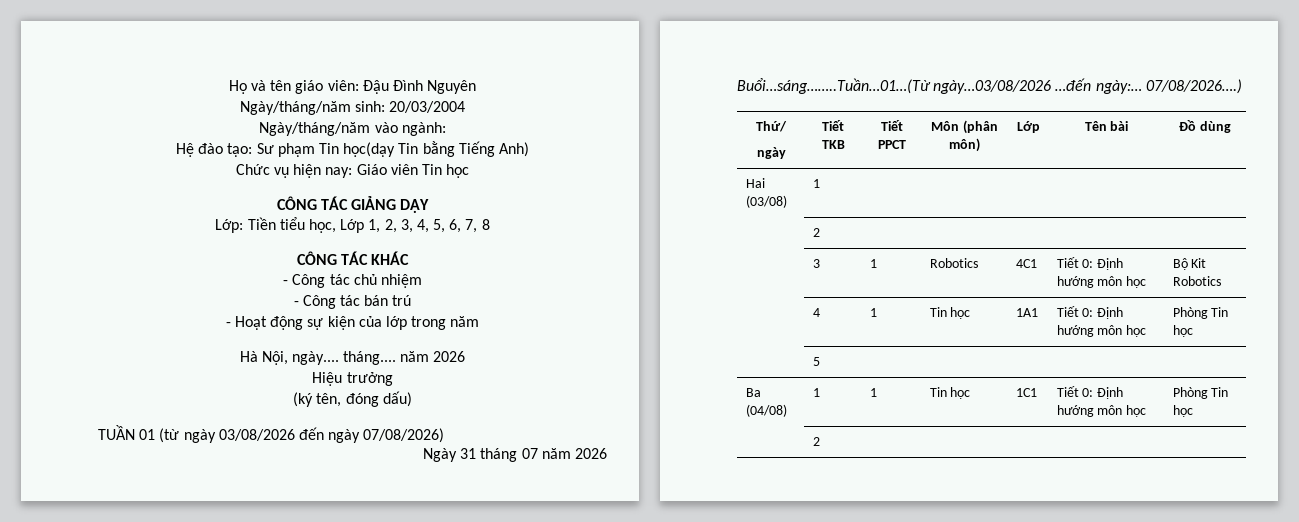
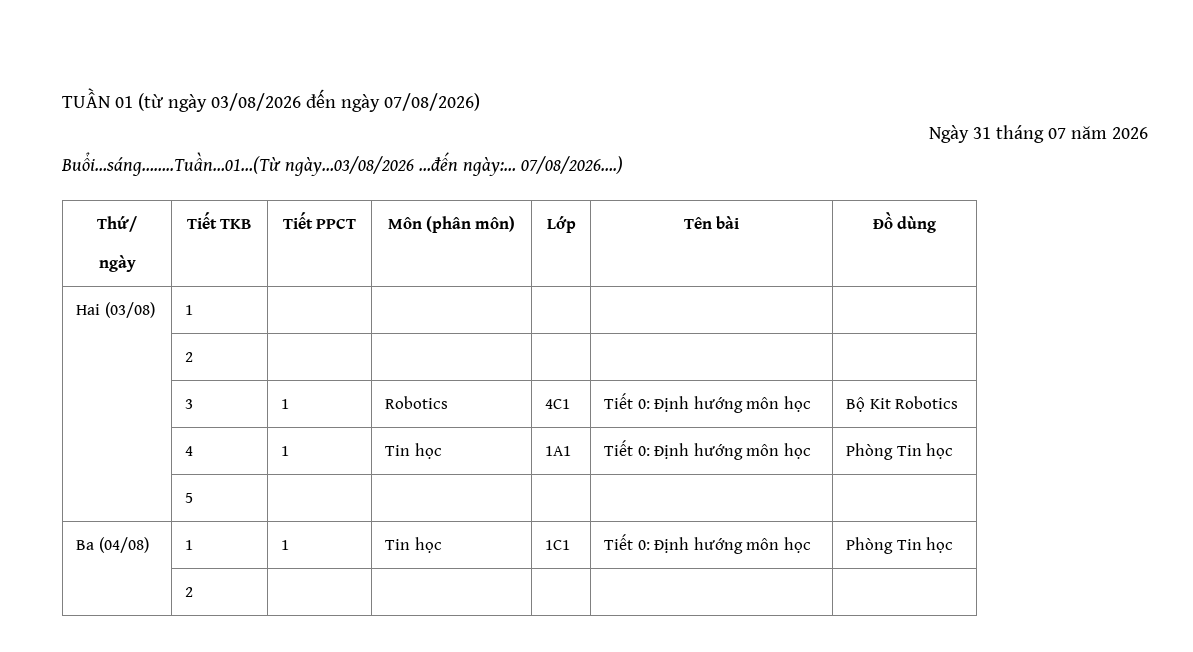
[228,80,477,94] [239,101,466,115] [259,122,446,136] [176,141,529,157] [235,164,470,178] [276,196,430,213] [215,217,490,233] [296,251,410,265] [283,274,422,288] [293,295,412,309] [225,316,480,330] [239,351,466,365] [312,372,393,386] [293,391,412,407] Họ và tên giáo viên: Đậu Đình Nguyên // Ngày/tháng/năm sinh: 20/03/2004 // Ngày/tháng/năm vào ngành: // Hệ đào tạo: Sư phạm Tin học(dạy Tin bằng Tiếng Anh) // Chức vụ hiện nay: Giáo viên Tin học // CÔNG TÁC GIẢNG DẠY // Lớp: Tiền tiểu học, Lớp 1, 2, 3, 4, 5, 6, 7, 8 // CÔNG TÁC KHÁC // - Công tác chủ nhiệm // - Công tác bán trú // - Hoạt động sự kiện của lớp trong năm // Hà Nội, ngày.... tháng.... năm 2026 // Hiệu trưởng // (ký tên, đóng dấu) // -> (62, 98) none

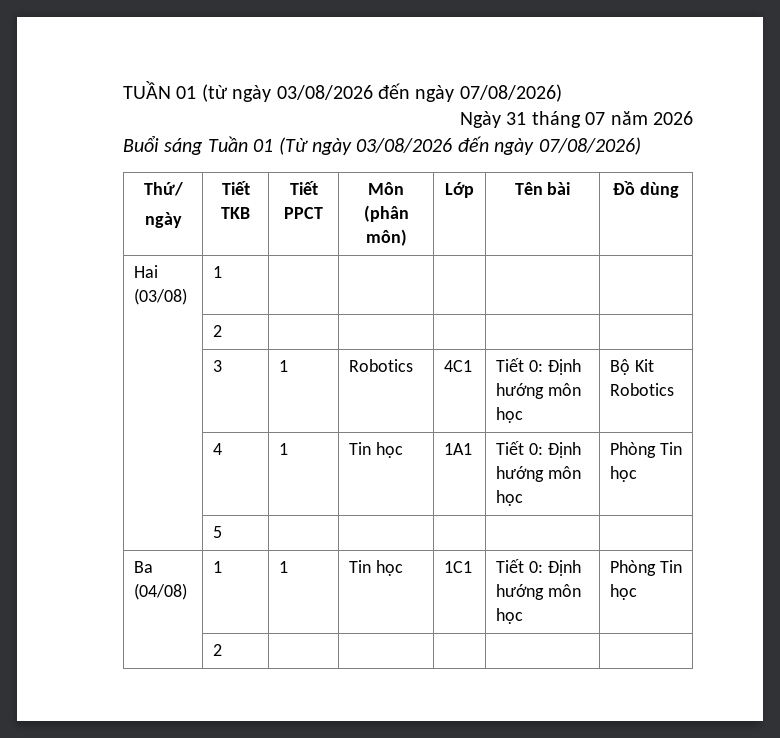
[61,152,623,176] Buổi…sáng……..Tuần…01…(Từ ngày…03/08/2026 …đến ngày:… 07/08/2026….) -> [123,135,641,155] Buổi sáng Tuần 01 (Từ ngày 03/08/2026 đến ngày 07/08/2026)

